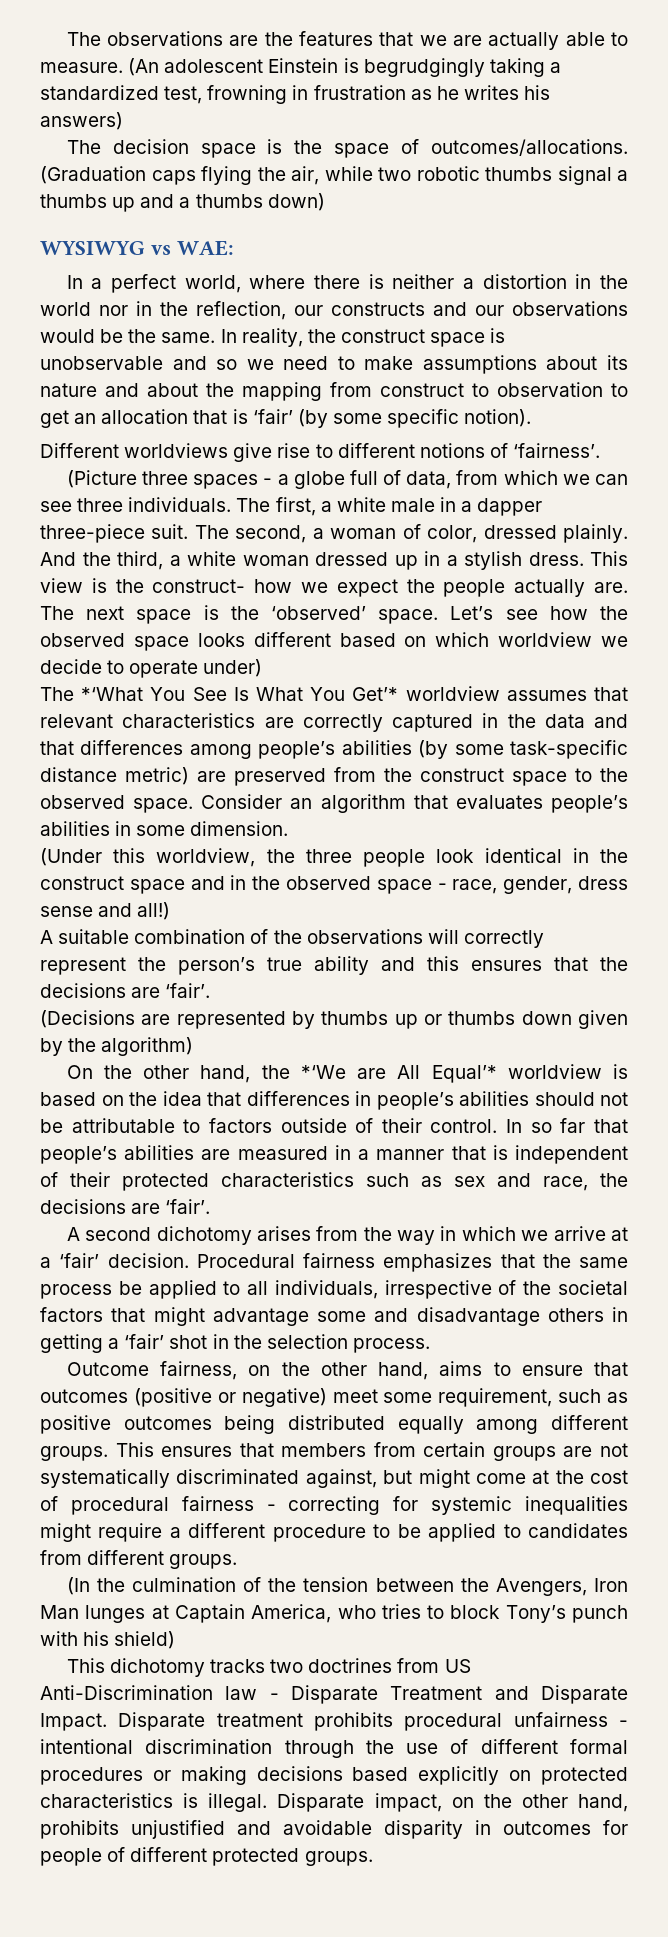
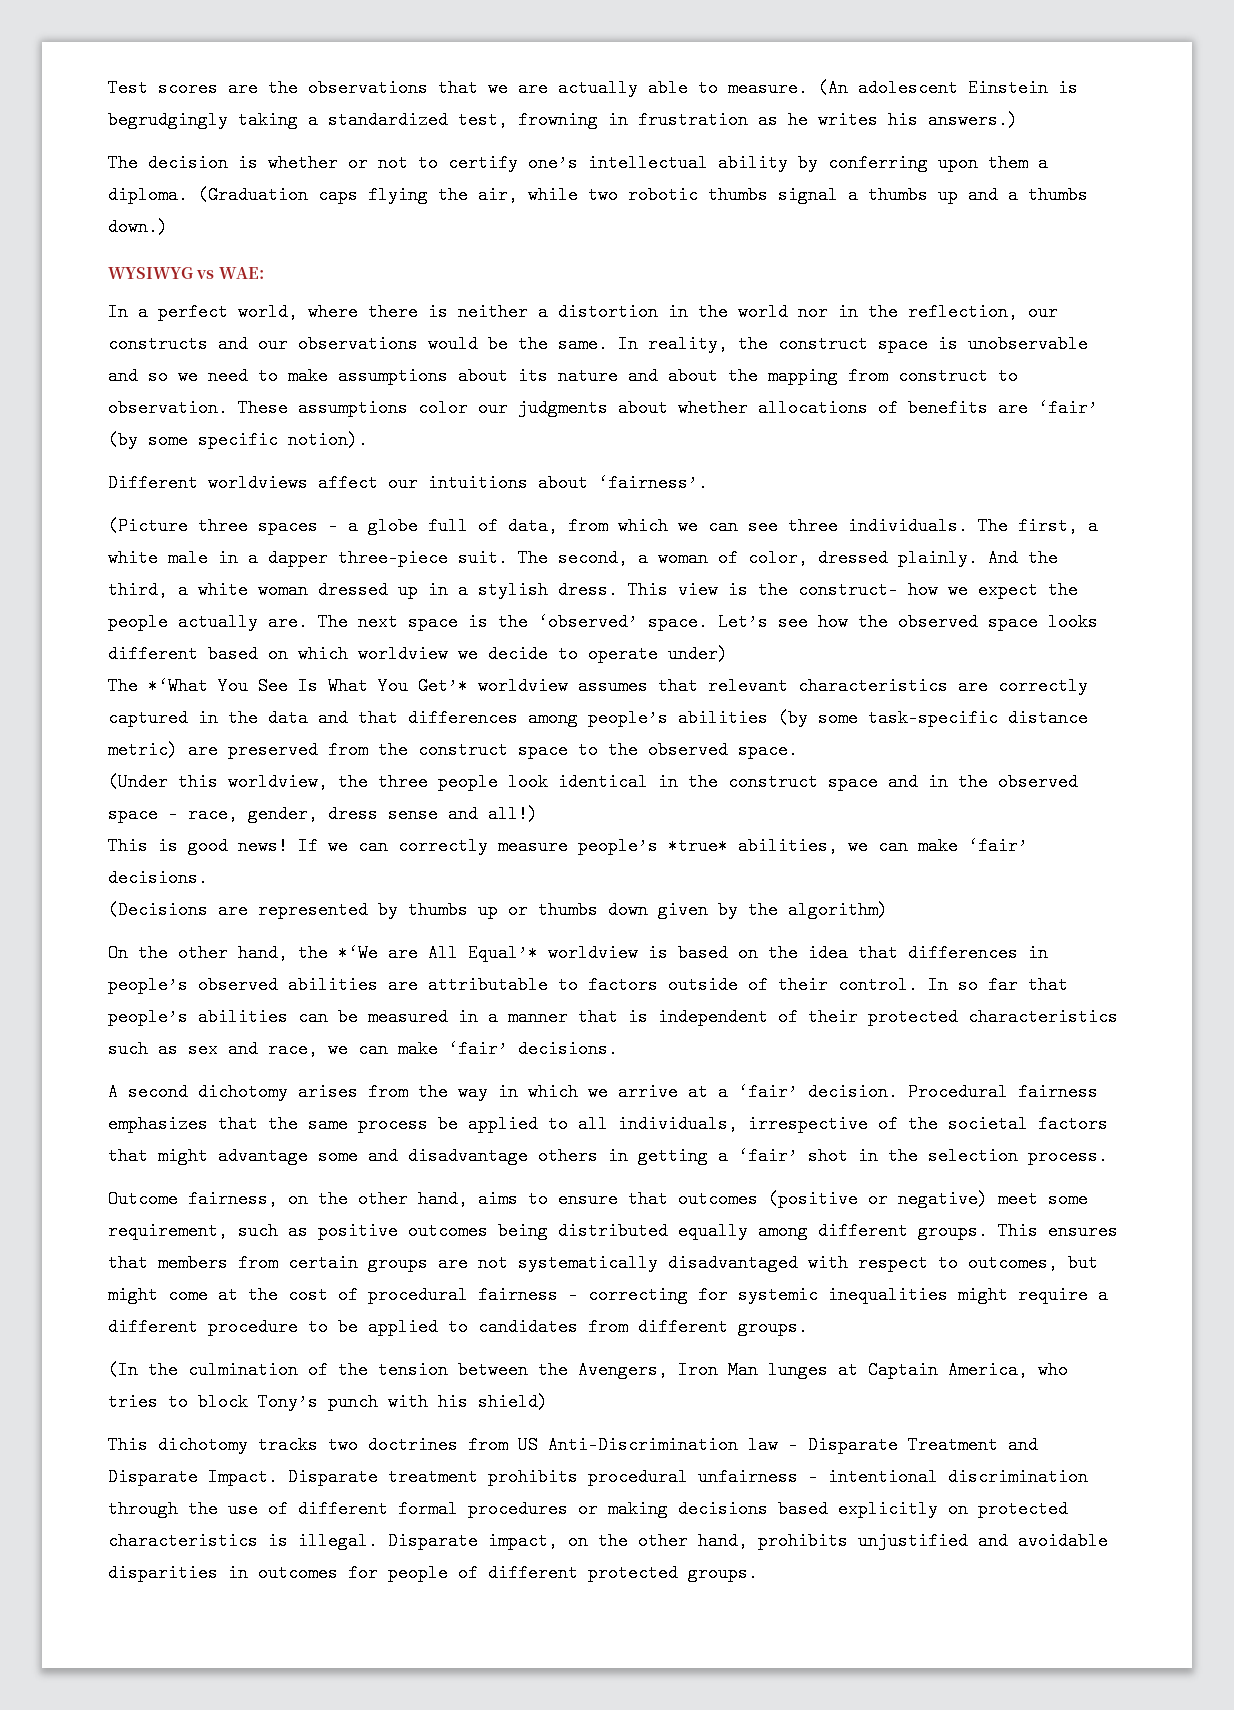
[66,31,224,46] The observations -> [108,79,218,97] Test scores
[299,31,374,46] features -> [308,79,428,97] observations
[40,112,123,130] answers) -> [928,111,1018,129] answers.)
[200,139,628,158] space is the space of outcomes/allocations. -> [238,154,1048,172] [108,186,188,204] is whether or not to certify one’s intellectual ability by conferring upon them a diploma.
[267,193,325,211] down) -> [108,218,168,236] down.)
[497,382,628,397] [40,409,248,428] observation to get an allocation that is -> [108,399,1028,417] observation. These assumptions color our judgments about whether allocations of benefits are
[233,443,508,462] give rise to different notions of -> [318,474,588,492] affect our intuitions about
[201,794,629,813] [40,821,289,836] Consider an algorithm that evaluates people’s abilities in some dimension. -> (798, 750) none
[40,929,544,948] [40,956,628,975] [40,983,211,998] A suitable combination of the observations will correctly represent the person’s true ability and this ensures that the decisions are ‘fair’. -> [108,837,1028,855] [108,869,208,887] This is good news! If we can correctly measure people’s *true* abilities, we can make ‘fair’ decisions.
[459,1091,628,1106] [40,1119,63,1133] abilities should not be -> [198,976,418,994] observed abilities are
[201,1149,231,1160] are -> [298,1008,358,1026] can be
[600,1173,628,1187] [40,1199,211,1214] the decisions are ‘fair’. -> [328,1040,618,1058] we can make ‘fair’ decisions.
[176,1469,377,1488] discriminated against, -> [668,1254,1058,1272] disadvantaged with respect to outcomes,
[384,1820,463,1839] disparity -> [108,1564,218,1582] disparities

